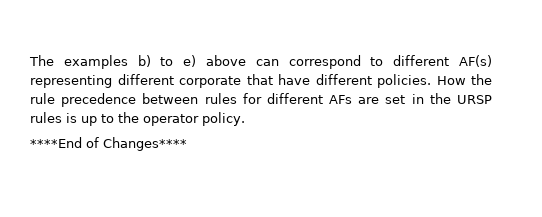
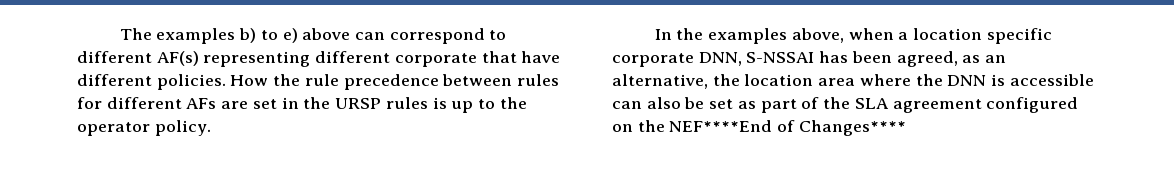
[30,137,82,148] ****End -> [654,28,1052,44] [612,51,1007,67] [612,74,1094,89] [612,97,1079,113] [612,120,773,132] In the examples above, when a location specific corporate DNN, S-NSSAI has been agreed, as an alternative, the location area where the DNN is accessible can also be set as part of the SLA agreement configured on the NEF****End

